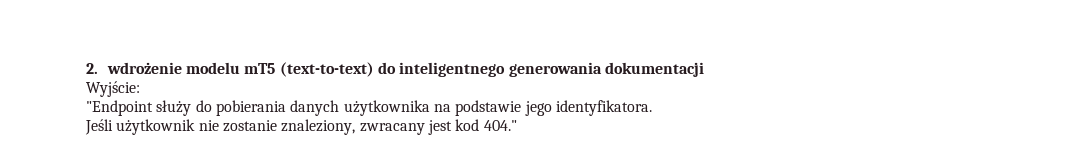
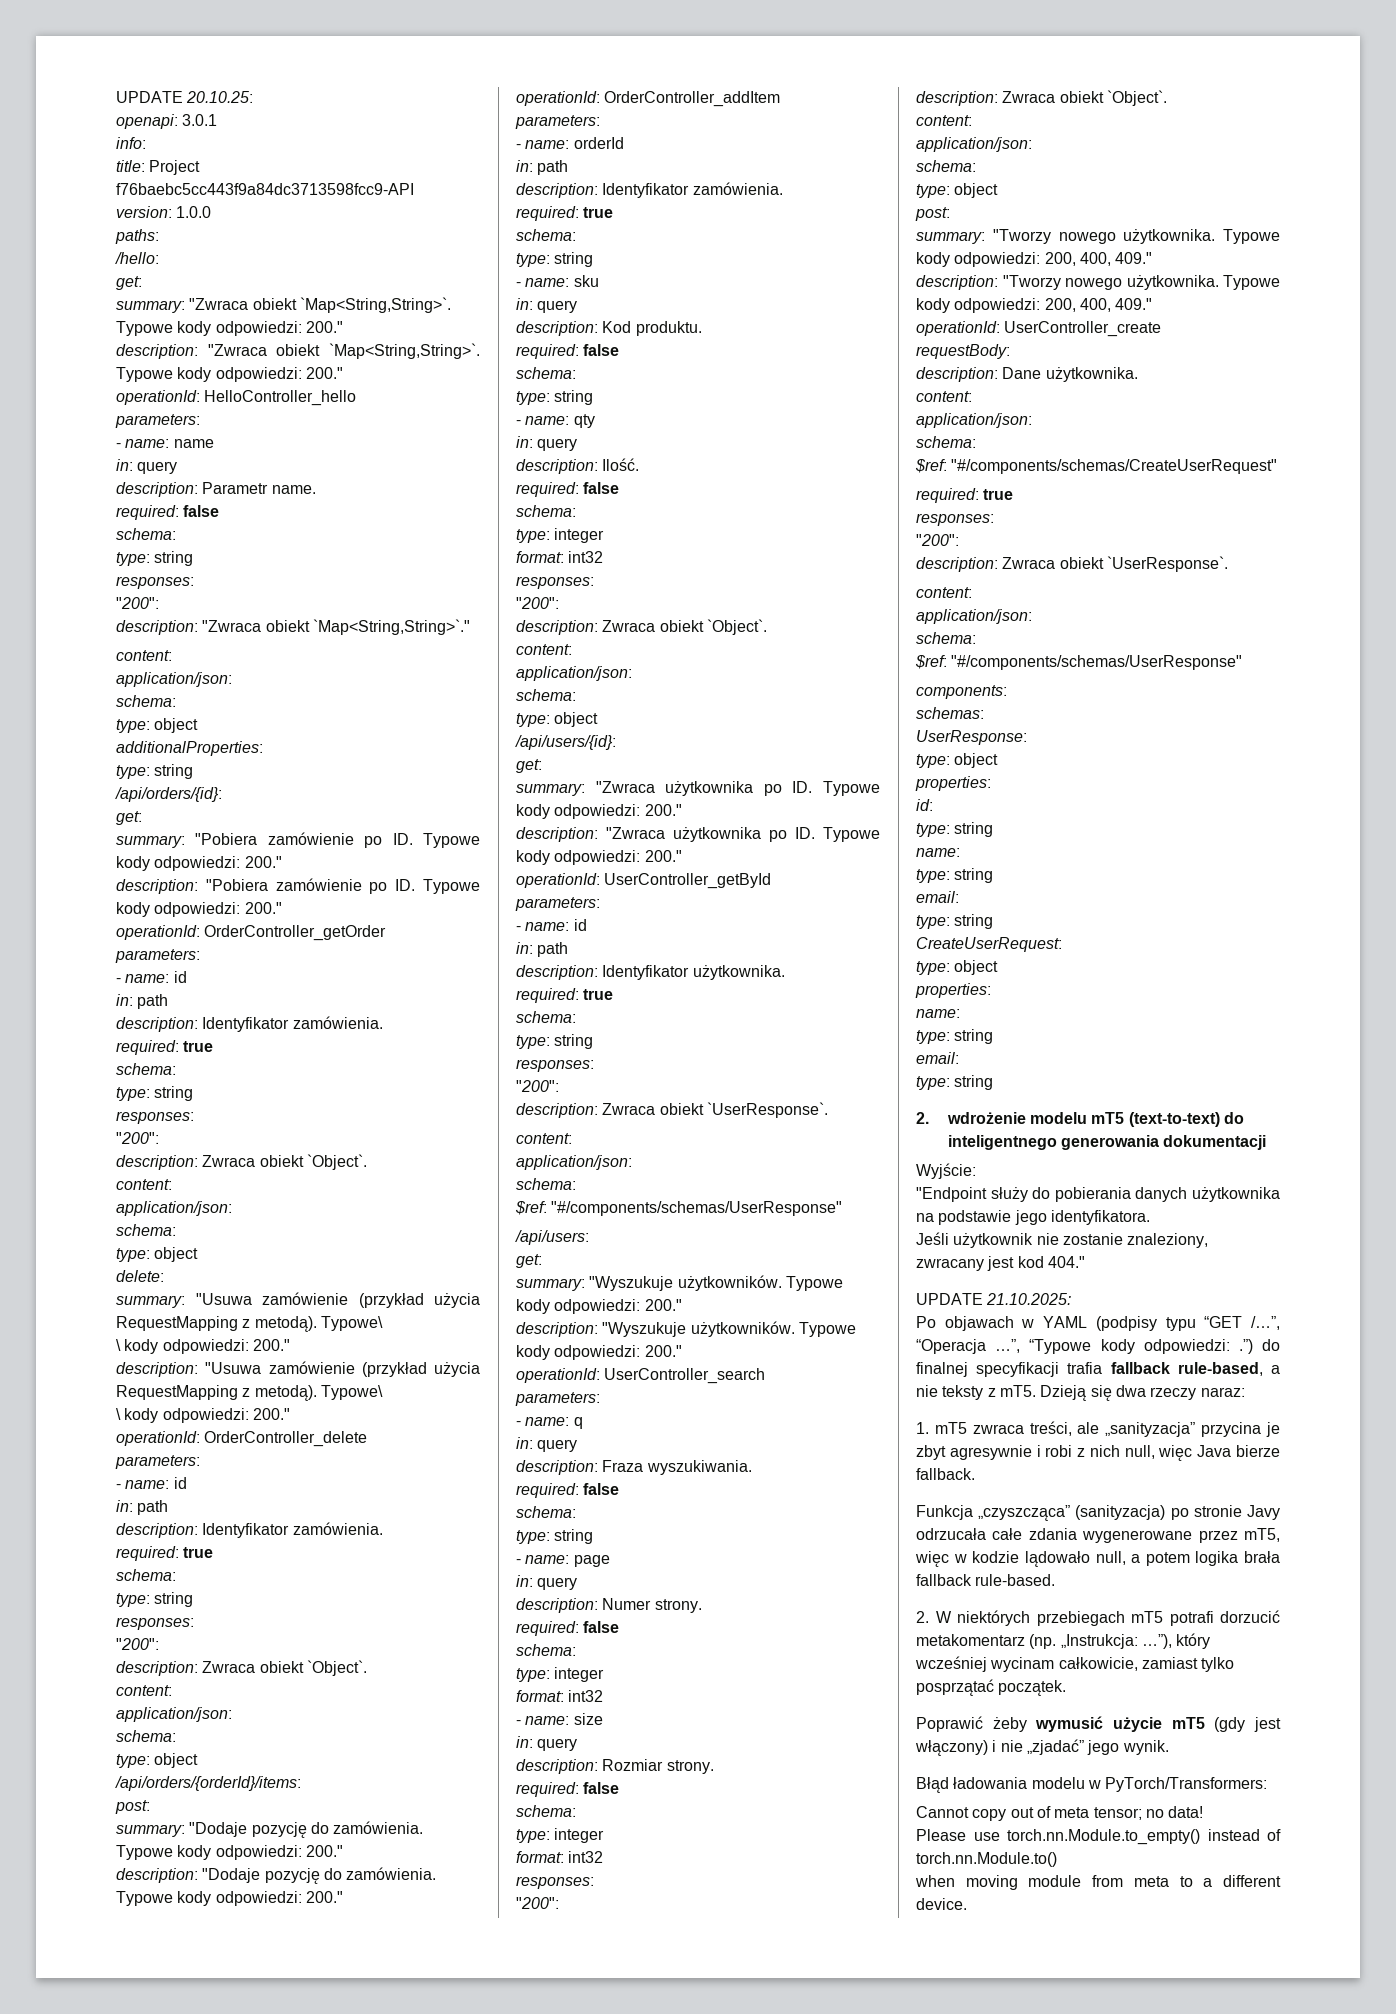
(86, 68) none -> [116,91,254,103] [116,114,218,129] [116,137,146,149] [116,160,201,175] [116,183,414,195] [116,206,212,218] [115,229,159,244] [115,252,159,264] [116,276,142,290] [116,297,451,313] [116,321,343,336] [116,343,481,359] [116,367,343,382] [116,390,357,406] [115,414,200,428] [116,439,214,448] [116,459,178,474] [116,482,316,497] [116,505,220,520] [116,528,176,540] [116,551,194,566] [116,576,194,589] [116,597,159,609] [116,619,470,635] [116,650,172,661] [116,672,232,687] [116,695,176,707] [116,718,199,733] [116,741,263,756] [116,764,194,779] [115,787,222,802] [116,811,142,825] [116,832,481,848] [116,856,282,871] [116,878,481,894] [116,902,282,917] [116,925,387,941] [115,949,200,963] [116,971,187,983] [116,994,169,1009] [116,1016,383,1032] [116,1040,214,1055] [116,1063,176,1075] [116,1086,194,1101] [116,1111,194,1124] [116,1132,159,1144] [116,1154,367,1170] [116,1179,172,1190] [116,1201,232,1216] [116,1224,176,1236] [116,1247,199,1262] [116,1270,164,1282] [116,1292,480,1308] [116,1316,383,1332] [116,1339,290,1354] [116,1361,480,1377] [116,1385,383,1401] [116,1408,290,1423] [116,1431,368,1447] [115,1455,200,1469] [116,1477,187,1489] [116,1500,169,1515] [116,1522,383,1538] [116,1546,214,1561] [116,1569,176,1581] [116,1592,194,1607] [116,1617,194,1630] [116,1638,159,1650] [116,1660,367,1676] [116,1685,172,1696] [116,1707,232,1722] [116,1730,176,1742] [116,1753,199,1768] [115,1776,301,1791] [115,1800,150,1814] [116,1821,424,1838] [116,1845,343,1860] [116,1867,437,1884] [116,1891,343,1906] [516,91,781,107] [515,115,600,129] [516,137,624,149] [516,160,569,175] [516,182,783,198] [516,206,614,221] [516,229,576,241] [516,252,594,267] [516,275,599,287] [516,298,578,313] [516,321,702,336] [516,344,620,359] [516,367,576,379] [516,390,594,405] [516,414,595,428] [516,436,578,451] [516,458,640,474] [516,482,620,497] [516,505,576,517] [516,528,605,543] [516,551,604,563] [516,576,594,589] [516,597,559,609] [516,619,767,635] [516,644,572,655] [516,666,632,681] [516,689,576,701] [516,712,599,727] [515,735,616,750] [516,759,542,773] [516,781,880,796] [516,804,682,819] [516,827,880,842] [516,850,682,865] [516,873,772,889] [515,897,600,911] [516,919,587,931] [516,942,569,957] [516,965,785,980] [516,988,614,1003] [516,1011,576,1023] [516,1034,594,1049] [516,1059,594,1072] [516,1080,559,1092] [516,1102,828,1118] [516,1133,572,1144] [516,1155,632,1170] [516,1178,576,1190] [515,1201,843,1216] [515,1230,589,1245] [516,1254,542,1268] [516,1275,843,1291] [516,1299,682,1314] [516,1321,856,1337] [516,1345,682,1360] [516,1368,766,1384] [515,1392,600,1406] [516,1417,583,1429] [516,1437,578,1452] [516,1460,752,1475] [516,1483,620,1498] [516,1506,576,1518] [516,1529,594,1544] [516,1555,610,1567] [516,1575,578,1590] [516,1598,702,1613] [516,1621,620,1636] [516,1644,576,1656] [516,1667,605,1682] [516,1690,604,1702] [516,1713,603,1725] [516,1736,578,1751] [516,1759,714,1774] [516,1782,620,1797] [516,1805,576,1817] [516,1828,605,1843] [516,1851,604,1863] [516,1876,594,1889] [516,1897,559,1909] [916,90,1167,106] [916,115,972,126] [916,137,1032,152] [916,160,976,172] [916,183,999,198] [915,207,950,221] [916,229,1280,244] [916,252,1153,267] [916,275,1280,290] [916,298,1153,313] [916,321,1162,337] [916,344,1010,359] [916,367,1138,382] [916,391,972,402] [916,413,1032,428] [916,436,976,448] [915,459,1278,474] [916,488,1014,503] [916,513,994,526] [916,534,959,546] [916,556,1228,572] [916,587,972,598] [916,609,1032,624] [916,632,976,644] [915,655,1243,670] [916,685,1007,699] [916,707,984,719] [916,730,1027,745] [916,753,999,768] [915,776,991,791] [916,799,933,811] [916,822,994,837] [916,848,960,857] [916,868,994,883] [916,891,959,903] [916,914,994,929] [916,937,1062,952] [916,960,999,975] [915,983,991,998] [916,1009,960,1018] [916,1029,994,1044] [916,1052,959,1064] [916,1075,994,1090] UPDATE 20.10.25: // openapi: 3.0.1 // info: // title: Project f76baebc5cc443f9a84dc3713598fcc9-API // version: 1.0.0 // paths: // /hello: // get: // summary: "Zwraca obiekt `Map<String,String>`. Typowe kody odpowiedzi: 200." // description: "Zwraca obiekt `Map<String,String>`. Typowe kody odpowiedzi: 200." // operationId: HelloController_hello // parameters: // - name: name // in: query // description: Parametr name. // required: false // schema: // type: string // responses: // "200": // description: "Zwraca obiekt `Map<String,String>`." // content: // application/json: // schema: // type: object // additionalProperties: // type: string // /api/orders/{id}: // get: // summary: "Pobiera zamówienie po ID. Typowe kody odpowiedzi: 200." // description: "Pobiera zamówienie po ID. Typowe kody odpowiedzi: 200." // operationId: OrderController_getOrder // parameters: // - name: id // in: path // description: Identyfikator zamówienia. // required: true // schema: // type: string // responses: // "200": // description: Zwraca obiekt `Object`. // content: // application/json: // schema: // type: object // delete: // summary: "Usuwa zamówienie (przykład użycia RequestMapping z metodą). Typowe\ // \ kody odpowiedzi: 200." // description: "Usuwa zamówienie (przykład użycia RequestMapping z metodą). Typowe\ // \ kody odpowiedzi: 200." // operationId: OrderController_delete // parameters: // - name: id // in: path // description: Identyfikator zamówienia. // required: true // schema: // type: string // responses: // "200": // description: Zwraca obiekt `Object`. // content: // application/json: // schema: // type: object // /api/orders/{orderId}/items: // post: // summary: "Dodaje pozycję do zamówienia. Typowe kody odpowiedzi: 200." // description: "Dodaje pozycję do zamówienia. Typowe kody odpowiedzi: 200." // operationId: OrderController_addItem // parameters: // - name: orderId // in: path // description: Identyfikator zamówienia. // required: true // schema: // type: string // - name: sku // in: query // description: Kod produktu. // required: false // schema: // type: string // - name: qty // in: query // description: Ilość. // required: false // schema: // type: integer // format: int32 // responses: // "200": // description: Zwraca obiekt `Object`. // content: // application/json: // schema: // type: object // /api/users/{id}: // get: // summary: "Zwraca użytkownika po ID. Typowe kody odpowiedzi: 200." // description: "Zwraca użytkownika po ID. Typowe kody odpowiedzi: 200." // operationId: UserController_getById // parameters: // - name: id // in: path // description: Identyfikator użytkownika. // required: true // schema: // type: string // responses: // "200": // description: Zwraca obiekt `UserResponse`. // content: // application/json: // schema: // $ref: "#/components/schemas/UserResponse" // /api/users: // get: // summary: "Wyszukuje użytkowników. Typowe kody odpowiedzi: 200." // description: "Wyszukuje użytkowników. Typowe kody odpowiedzi: 200." // operationId: UserController_search // parameters: // - name: q // in: query // description: Fraza wyszukiwania. // required: false // schema: // type: string // - name: page // in: query // description: Numer strony. // required: false // schema: // type: integer // format: int32 // - name: size // in: query // description: Rozmiar strony. // required: false // schema: // type: integer // format: int32 // responses: // "200": // description: Zwraca obiekt `Object`. // content: // application/json: // schema: // type: object // post: // summary: "Tworzy nowego użytkownika. Typowe kody odpowiedzi: 200, 400, 409." // description: "Tworzy nowego użytkownika. Typowe kody odpowiedzi: 200, 400, 409." // operationId: UserController_create // requestBody: // description: Dane użytkownika. // content: // application/json: // schema: // $ref: "#/components/schemas/CreateUserRequest" // required: true // responses: // "200": // description: Zwraca obiekt `UserResponse`. // content: // application/json: // schema: // $ref: "#/components/schemas/UserResponse" // components: // schemas: // UserResponse: // type: object // properties: // id: // type: string // name: // type: string // email: // type: string // CreateUserRequest: // type: object // properties: // name: // type: string // email: // type: string //
(517, 125) none -> [916,1293,1072,1305] [916,1316,1280,1331] [916,1339,1280,1354] [916,1362,1280,1377] [916,1385,1245,1401] [916,1421,1280,1437] [916,1445,1280,1461] [916,1468,975,1480] [916,1505,1280,1521] [916,1528,1280,1543] [915,1551,1280,1567] [916,1574,1056,1586] [916,1610,1280,1626] [916,1633,1211,1649] [915,1656,1235,1672] [916,1679,1067,1696] [916,1716,1281,1732] [915,1739,1169,1756] [916,1777,1268,1793] [916,1806,1204,1821] [916,1829,1281,1845] [916,1852,1057,1867] [915,1875,1281,1890] [916,1898,967,1910] // UPDATE 21.10.2025: // Po objawach w YAML (podpisy typu “GET /…”, “Operacja …”, “Typowe kody odpowiedzi: .”) do finalnej specyfikacji trafia fallback rule-based, a nie teksty z mT5. Dzieją się dwa rzeczy naraz: // 1. mT5 zwraca treści, ale „sanityzacja” przycina je zbyt agresywnie i robi z nich null, więc Java bierze fallback. // Funkcja „czyszcząca” (sanityzacja) po stronie Javy odrzucała całe zdania wygenerowane przez mT5, więc w kodzie lądowało null, a potem logika brała fallback rule-based. // 2. W niektórych przebiegach mT5 potrafi dorzucić metakomentarz (np. „Instrukcja: …”), który wcześniej wycinam całkowicie, zamiast tylko posprzątać początek. // Poprawić żeby wymusić użycie mT5 (gdy jest włączony) i nie „zjadać” jego wynik. // Błąd ładowania modelu w PyTorch/Transformers: // Cannot copy out of meta tensor; no data! // Please use torch.nn.Module.to_empty() instead of torch.nn.Module.to() // when moving module from meta to a different device.

